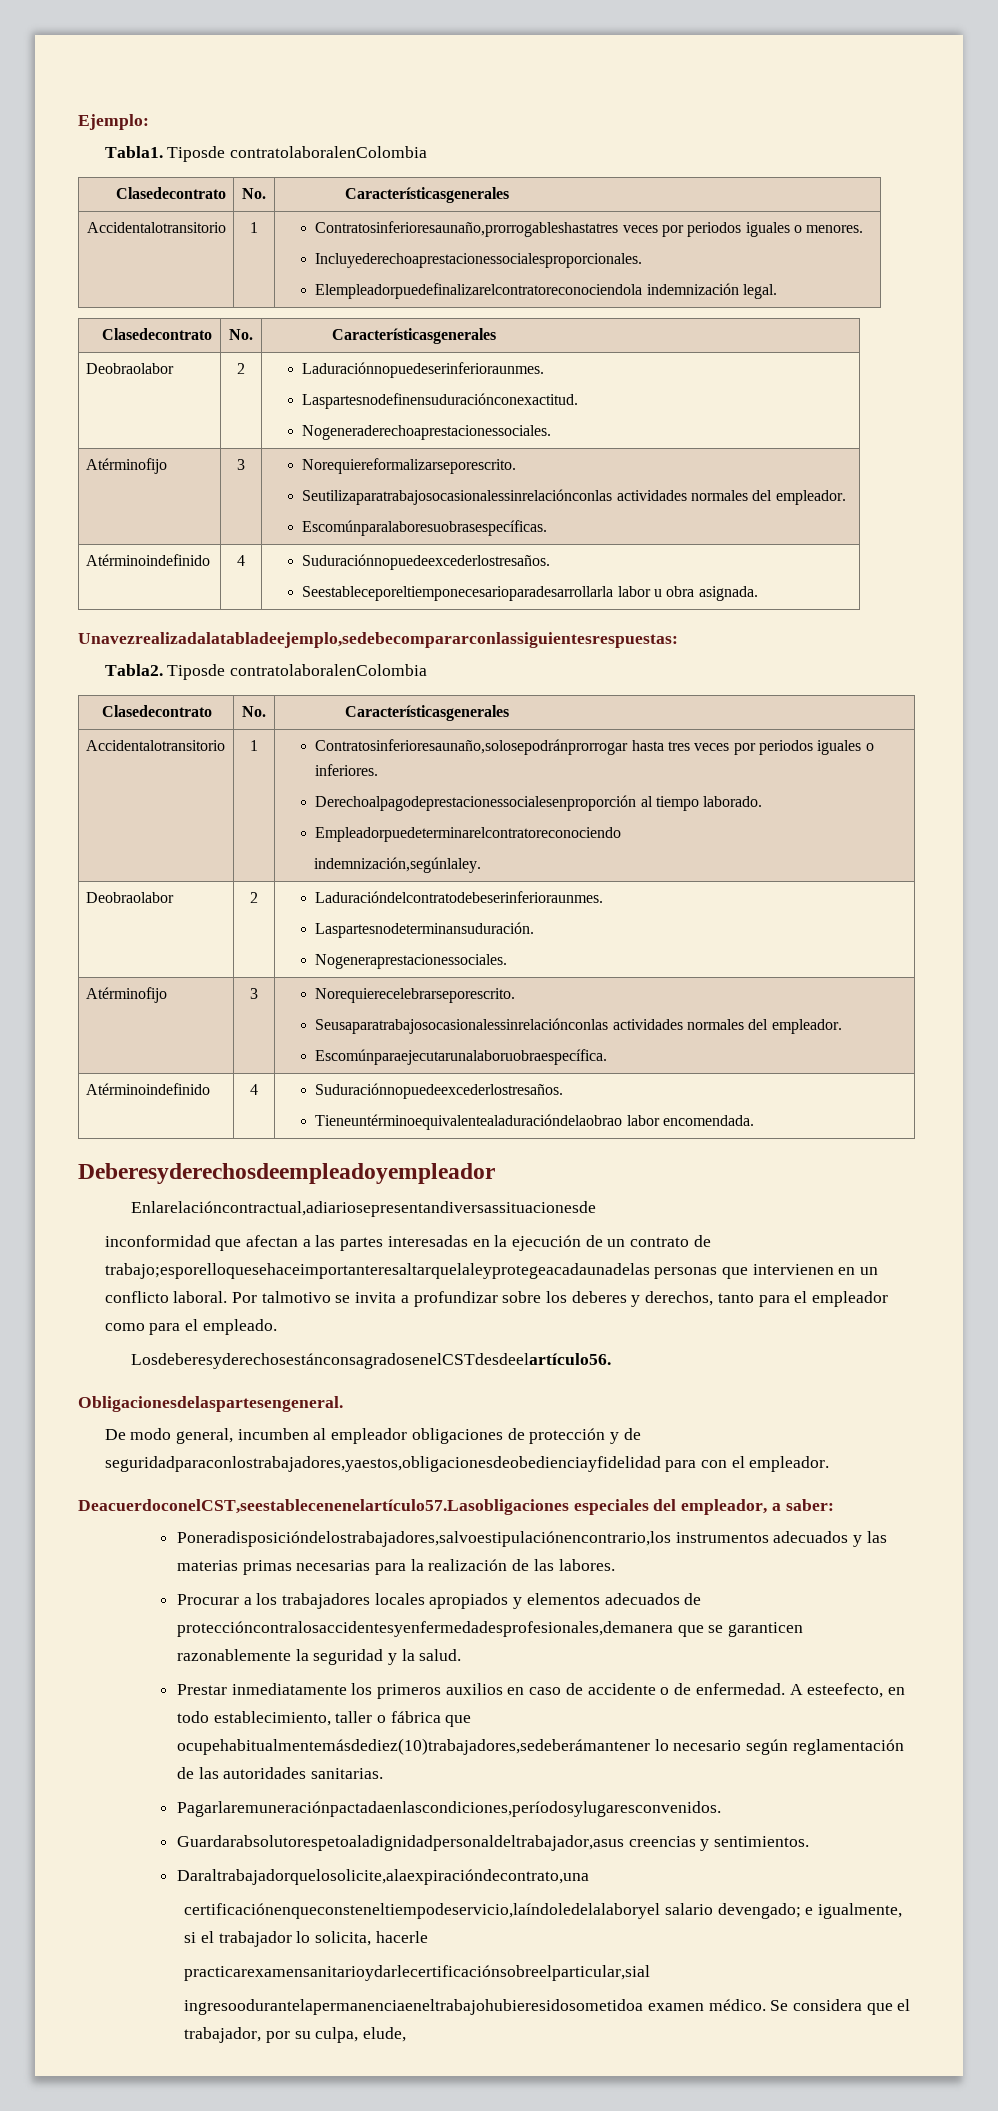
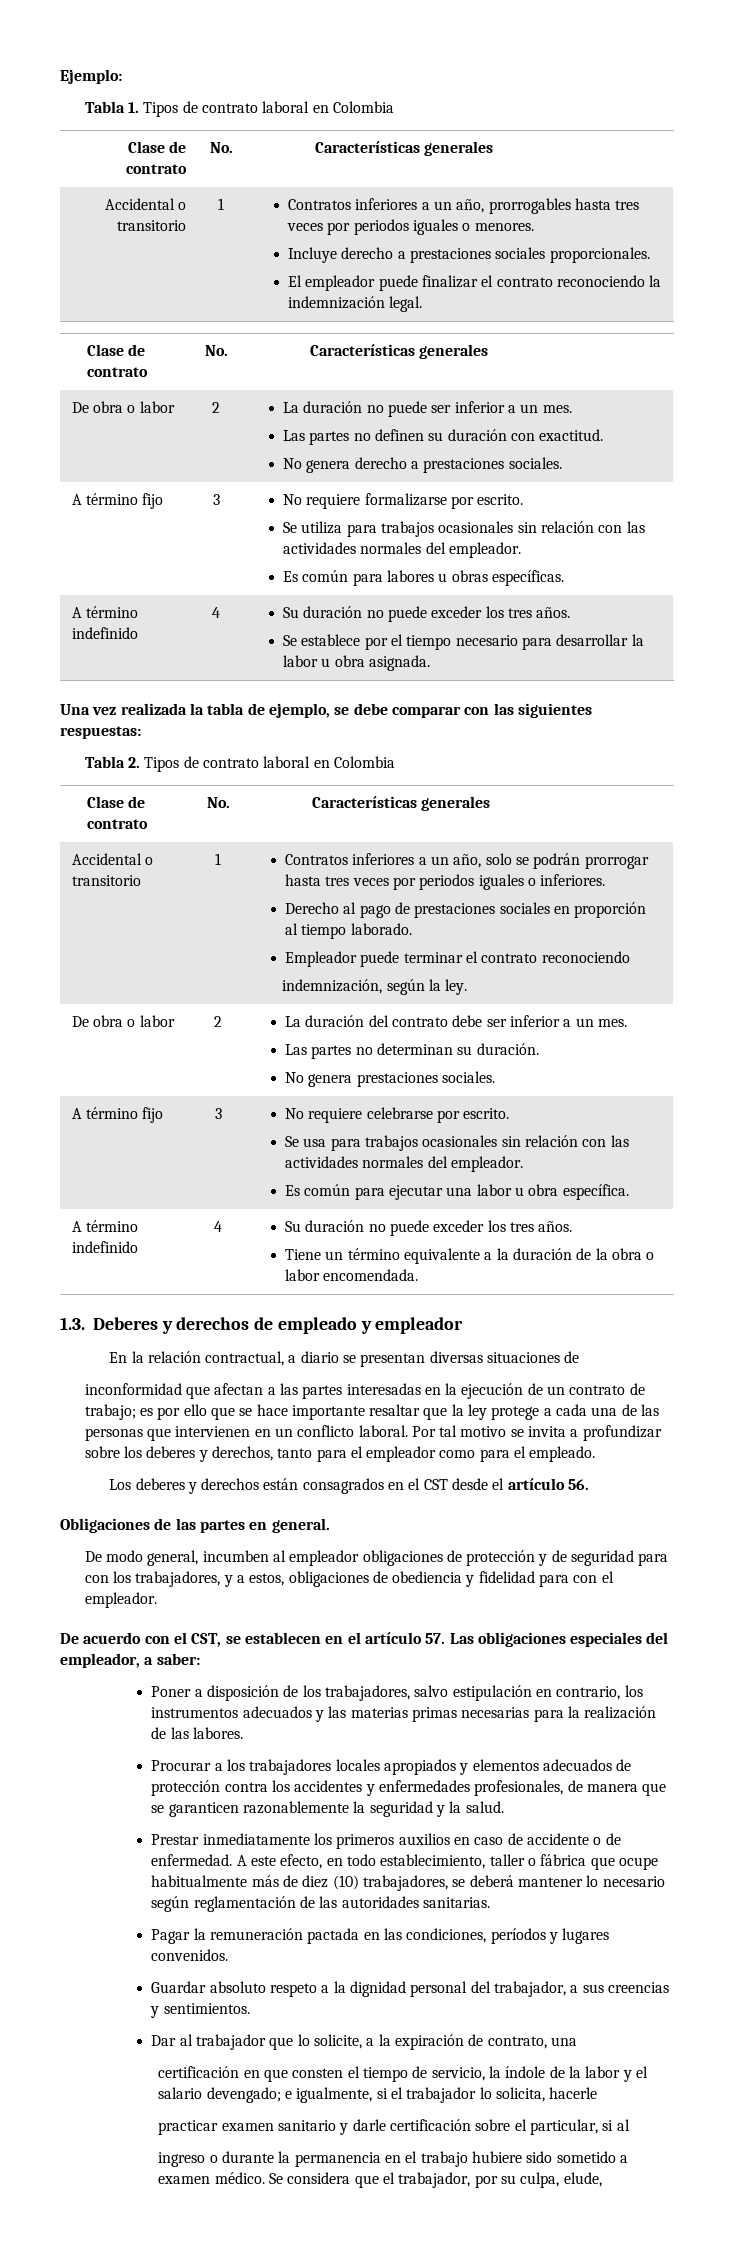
[104,146,427,162] [116,187,227,199] [242,188,266,199] [345,187,510,203] [87,222,227,233] [250,222,258,233] [315,221,619,237] Tabla1. Tiposde contratolaboralenColombia // Clasedecontrato | No. | Característicasgenerales // Accidentalotransitorio | 1 | Contratosinferioresaunaño,prorrogableshastatres -> [84,101,394,117] [127,141,187,153] [126,164,188,174] [209,142,233,153] [314,141,494,156] [104,198,187,210] [117,220,187,231] [218,198,224,210] [288,198,640,214] Tabla 1. Tipos de contrato laboral en Colombia // Clase de contrato | No. | Características generales // Accidental o transitorio | 1 | Contratos inferiores a un año, prorrogables hasta tres
[315,253,643,268] [315,283,777,299] [101,328,212,340] [229,329,253,340] [332,328,497,344] [85,363,174,374] [237,363,245,374] [302,362,545,378] [302,393,579,409] [302,425,552,440] [85,458,167,474] [237,459,245,470] [302,458,517,474] [302,489,846,505] [302,520,548,536] [85,554,210,566] [237,555,245,566] [302,554,551,570] [302,586,758,601] [78,632,678,648] [104,664,427,680] [101,705,212,717] [242,706,266,717] [345,705,510,721] [85,740,225,751] [250,740,258,751] [315,739,629,755] Incluyederechoaprestacionessocialesproporcionales. // Elempleadorpuedefinalizarelcontratoreconociendola indemnización legal. // Clasedecontrato | No. | Característicasgenerales // Deobraolabor | 2 | Laduraciónnopuedeserinferioraunmes. // Laspartesnodefinensuduraciónconexactitud. // Nogeneraderechoaprestacionessociales. // Atérminofijo | 3 | Norequiereformalizarseporescrito. // Seutilizaparatrabajosocasionalessinrelaciónconlas actividades normales del empleador. // Escomúnparalaboresuobrasespecíficas. // Atérminoindefinido | 4 | Suduraciónnopuedeexcederlostresaños. // Seestableceporeltiemponecesarioparadesarrollarla labor u obra asignada. // Unavezrealizadalatabladeejemplo,sedebecompararconlassiguientesrespuestas: // Tabla2. Tiposde contratolaboralenColombia // Clasedecontrato | No. | Característicasgenerales // Accidentalotransitorio | 1 | Contratosinferioresaunaño,solosepodránprorrogar -> [288,247,650,263] [288,275,662,291] [288,296,423,312] [86,344,145,356] [86,367,148,377] [204,345,228,356] [309,344,489,359] [71,401,175,413] [212,402,220,413] [283,401,572,417] [283,429,604,445] [283,457,562,473] [71,493,164,509] [212,494,220,505] [283,493,524,509] [283,521,645,537] [283,542,522,558] [283,570,565,586] [71,606,139,618] [71,627,138,639] [212,607,220,618] [283,606,571,622] [283,634,644,650] [283,655,431,671] [60,703,592,718] [60,726,141,739] [84,756,395,772] [86,796,145,808] [86,819,148,829] [206,797,230,808] [311,796,491,811] [71,853,154,865] [71,875,141,886] [215,853,221,865] [285,853,649,869] Incluye derecho a prestaciones sociales proporcionales. // El empleador puede finalizar el contrato reconociendo la indemnización legal. // Clase de contrato | No. | Características generales // De obra o labor | 2 | La duración no puede ser inferior a un mes. // Las partes no definen su duración con exactitud. // No genera derecho a prestaciones sociales. // A término fijo | 3 | No requiere formalizarse por escrito. // Se utiliza para trabajos ocasionales sin relación con las actividades normales del empleador. // Es común para labores u obras específicas. // A término indefinido | 4 | Su duración no puede exceder los tres años. // Se establece por el tiempo necesario para desarrollar la labor u obra asignada. // Una vez realizada la tabla de ejemplo, se debe comparar con las siguientes respuestas: // Tabla 2. Tipos de contrato laboral en Colombia // Clase de contrato | No. | Características generales // Accidental o transitorio | 1 | Contratos inferiores a un año, solo se podrán prorrogar
[315,795,763,811] [315,827,622,842] [313,857,481,873] [85,892,174,903] [250,892,258,903] [315,891,604,903] [315,922,535,938] [315,954,508,969] [85,987,167,1003] [250,988,258,999] [315,988,516,1003] [315,1018,842,1034] [315,1049,608,1065] [85,1083,210,1095] [250,1084,258,1095] [315,1083,564,1099] [315,1114,754,1130] [78,1163,495,1184] [131,1201,597,1217] Derechoalpagodeprestacionessocialesenproporción al tiempo laborado. // Empleadorpuedeterminarelcontratoreconociendo // indemnización,segúnlaley. // Deobraolabor | 2 | Laduracióndelcontratodebeserinferioraunmes. // Laspartesnodeterminansuduración. // Nogeneraprestacionessociales. // Atérminofijo | 3 | Norequierecelebrarseporescrito. // Seusaparatrabajosocasionalessinrelaciónconlas actividades normales del empleador. // Escomúnparaejecutarunalaboruobraespecífica. // Atérminoindefinido | 4 | Suduraciónnopuedeexcederlostresaños. // Tieneuntérminoequivalentealaduracióndelaobrao labor encomendada. // Deberesyderechosdeempleadoyempleador // Enlarelacióncontractual,adiariosepresentandiversassituacionesde -> [285,902,647,918] [285,923,412,939] [285,951,630,967] [282,979,468,995] [71,1015,175,1027] [214,1016,222,1027] [285,1015,627,1027] [285,1043,539,1059] [285,1071,496,1087] [71,1107,164,1123] [214,1108,222,1119] [285,1107,510,1123] [285,1135,629,1151] [285,1156,524,1172] [285,1184,629,1200] [71,1220,139,1232] [71,1241,138,1253] [214,1221,222,1232] [285,1220,573,1236] [285,1248,655,1264] [285,1269,419,1281] [60,1317,464,1334] [109,1351,580,1367] Derecho al pago de prestaciones sociales en proporción al tiempo laborado. // Empleador puede terminar el contrato reconociendo // indemnización, según la ley. // De obra o labor | 2 | La duración del contrato debe ser inferior a un mes. // Las partes no determinan su duración. // No genera prestaciones sociales. // A término fijo | 3 | No requiere celebrarse por escrito. // Se usa para trabajos ocasionales sin relación con las actividades normales del empleador. // Es común para ejecutar una labor u obra específica. // A término indefinido | 4 | Su duración no puede exceder los tres años. // Tiene un término equivalente a la duración de la obra o labor encomendada. // 1.3. Deberes y derechos de empleado y empleador // En la relación contractual, a diario se presentan diversas situaciones de
[104,1263,650,1279] trabajo;esporelloquesehaceimportanteresaltarquelaleyprotegeacadaunadelas -> [84,1404,660,1420] trabajo; es por ello que se hace importante resaltar que la ley protege a cada una de las
[261,1291,331,1303] talmotivo -> [439,1425,507,1437] tal motivo
[131,1353,612,1369] [78,1396,343,1412] LosdeberesyderechosestánconsagradosenelCSTdesdeelartículo56. // Obligacionesdelaspartesengeneral. -> [109,1478,590,1494] [60,1518,330,1533] Los deberes y derechos están consagrados en el CST desde el artículo 56. // Obligaciones de las partes en general.
[104,1456,830,1472] [78,1499,569,1515] seguridadparaconlostrabajadores,yaestos,obligacionesdeobedienciayfidelidad para con el empleador. // DeacuerdoconelCST,seestablecenenelartículo57.Lasobligaciones -> [571,1550,669,1566] [84,1571,614,1587] [84,1592,157,1608] [60,1632,566,1647] seguridad para con los trabajadores, y a estos, obligaciones de obediencia y fidelidad para con el empleador. // De acuerdo con el CST, se establecen en el artículo 57. Las obligaciones
[176,1531,671,1547] Poneradisposicióndelostrabajadores,salvoestipulaciónencontrario,los -> [151,1685,643,1701] Poner a disposición de los trabajadores, salvo estipulación en contrario, los
[176,1621,673,1637] proteccióncontralosaccidentesyenfermedadesprofesionales,demanera -> [151,1780,638,1796] protección contra los accidentes y enfermedades profesionales, de manera
[807,1683,884,1698] esteefecto, -> [251,1854,323,1869] este efecto,
[176,1738,650,1755] ocupehabitualmentemásdediez(10)trabajadores,sedeberámantener -> [618,1857,658,1870] [151,1875,583,1891] ocupe habitualmente más de diez (10) trabajadores, se deberá mantener
[176,1801,721,1817] [176,1835,809,1851] [176,1869,589,1885] [184,1903,661,1919] Pagarlaremuneraciónpactadaenlascondiciones,períodosylugaresconvenidos. // Guardarabsolutorespetoaladignidadpersonaldeltrabajador,asus creencias y sentimientos. // Daraltrabajadorquelosolicite,alaexpiracióndecontrato,una // certificaciónenqueconsteneltiempodeservicio,laíndoledelalaboryel -> [151,1928,610,1944] [151,1949,229,1961] [151,1981,669,1997] [150,2003,250,2018] [151,2034,577,2050] [158,2066,648,2082] Pagar la remuneración pactada en las condiciones, períodos y lugares convenidos. // Guardar absoluto respeto a la dignidad personal del trabajador, a sus creencias y sentimientos. // Dar al trabajador que lo solicite, a la expiración de contrato, una // certificación en que consten el tiempo de servicio, la índole de la labor y el
[184,1965,651,1981] [184,1999,644,2015] practicarexamensanitarioydarlecertificaciónsobreelparticular,sial // ingresoodurantelapermanenciaeneltrabajohubieresidosometidoa -> [158,2119,630,2135] [158,2151,628,2167] practicar examen sanitario y darle certificación sobre el particular, si al // ingreso o durante la permanencia en el trabajo hubiere sido sometido a

